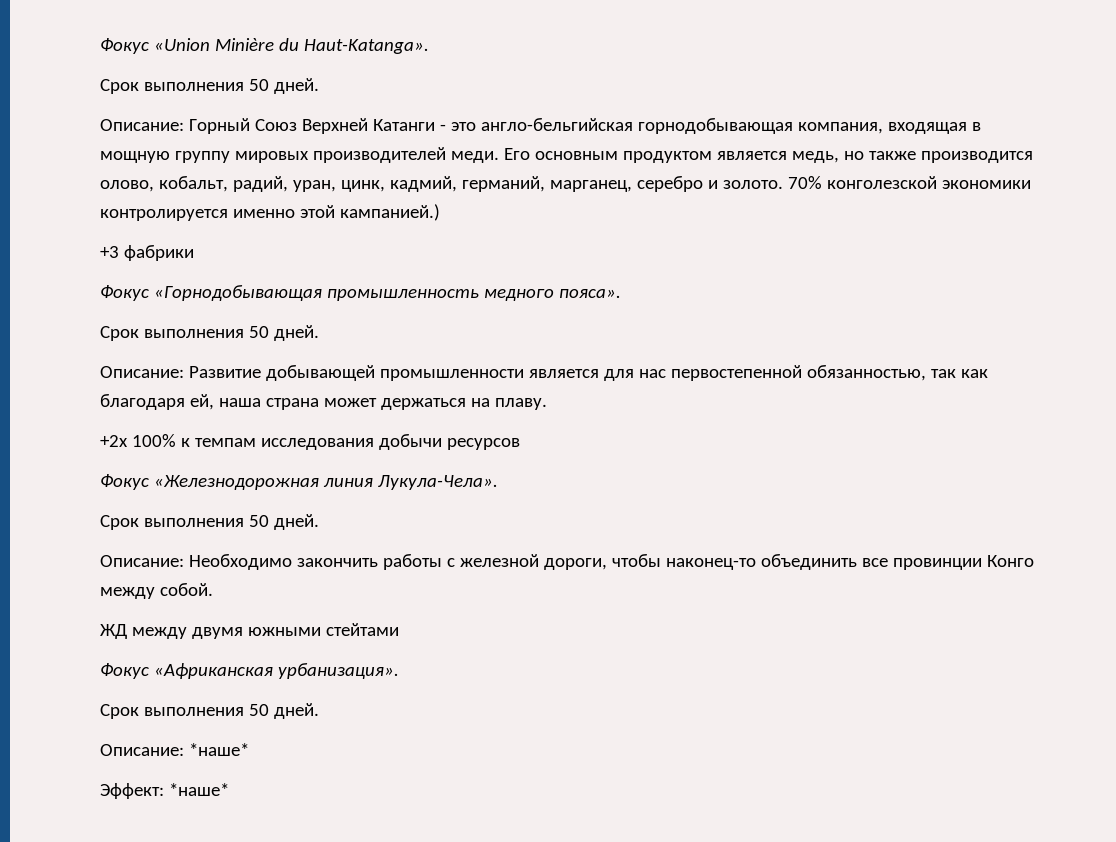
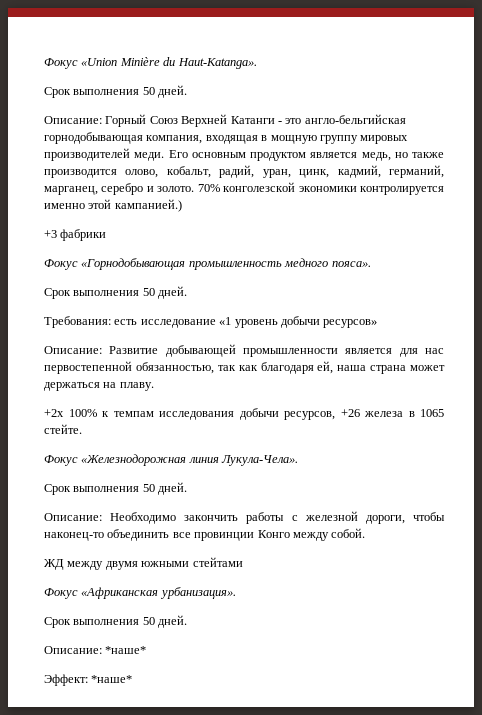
(319, 333) none -> [44,316,378,328] // Требования: есть исследование «1 уровень добычи ресурсов»
[446,438,520,450] ресурсов -> [284,409,444,420] [44,424,82,434] ресурсов, +26 железа в 1065 стейте.

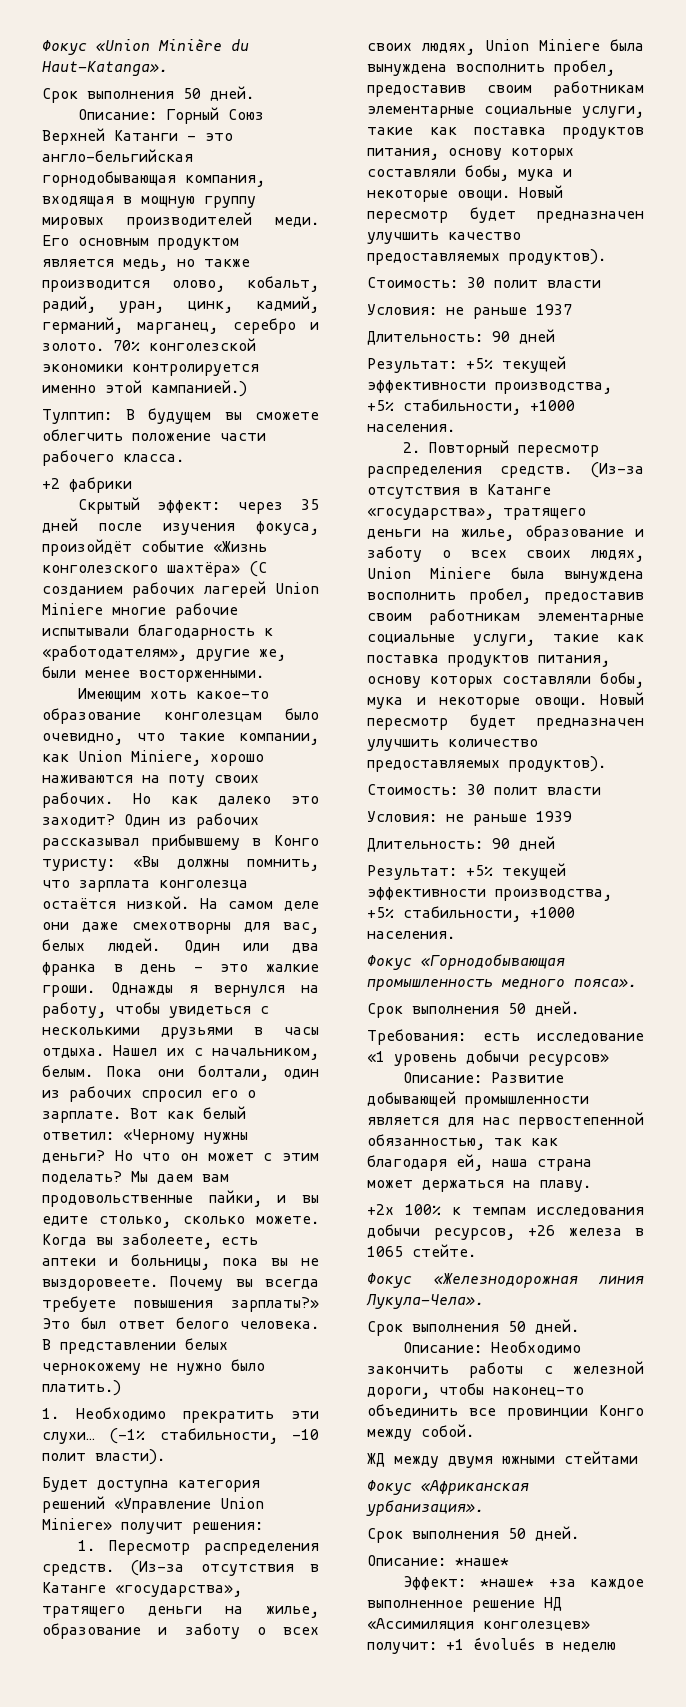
[44,229,107,241] +3 фабрики -> [42,408,319,424] [42,429,266,442] [42,450,184,466] [42,477,132,493] [77,497,319,514] [42,518,319,535] [42,539,267,556] [42,561,267,577] [42,581,319,598] [42,603,238,619] [42,624,273,640] [42,645,286,661] [42,666,264,682] [77,688,269,702] [42,708,319,724] [42,733,319,745] [42,750,264,766] [42,775,259,787] [42,792,319,808] [42,813,259,829] [42,834,319,850] [42,856,319,871] [42,880,248,892] [42,896,319,911] [42,922,319,934] [42,938,319,953] [42,962,319,976] [42,982,319,997] [42,1002,269,1018] [42,1027,319,1039] [42,1045,319,1060] [42,1065,319,1081] [42,1086,256,1102] [42,1106,246,1123] [42,1129,248,1144] [42,1150,319,1163] [42,1171,229,1184] [42,1190,319,1207] [42,1216,319,1228] [42,1233,258,1249] [42,1254,319,1270] [42,1276,319,1291] [42,1296,319,1312] [42,1317,319,1330] [42,1338,228,1354] [42,1359,265,1375] [42,1380,121,1396] [42,1407,319,1423] [42,1428,319,1444] [42,1449,165,1465] [42,1477,260,1492] [42,1496,264,1513] [42,1518,263,1534] [77,1540,319,1555] [42,1560,319,1576] [42,1582,242,1597] [42,1606,319,1618] [42,1623,319,1639] [367,39,644,55] [367,60,615,76] [367,81,644,97] [367,106,644,118] [367,127,644,139] [367,148,574,160] [367,165,572,181] [367,185,563,202] [367,207,644,223] [367,232,521,244] [367,249,606,265] [367,277,601,289] [367,304,572,319] [367,329,555,345] [367,356,566,373] [367,380,612,394] [367,399,575,415] [367,424,455,433] [402,440,599,457] [367,462,644,478] [367,484,551,499] [367,508,586,520] [367,525,644,541] [367,546,644,562] [367,567,644,583] [367,588,644,604] [367,609,644,625] [367,634,644,646] [367,655,610,667] [367,672,644,688] [367,692,644,709] [367,714,644,730] [367,739,538,751] [367,756,606,772] [367,784,601,796] [367,811,572,826] [367,836,555,852] [367,863,566,880] [367,887,612,901] [367,906,575,922] [367,931,455,940] Тулптип: В будущем вы сможете облегчить положение части рабочего класса. // +2 фабрики // Скрытый эффект: через 35 дней после изучения фокуса, произойдёт событие «Жизнь конголезского шахтёра» (С созданием рабочих лагерей Union Miniere многие рабочие испытывали благодарность к «работодателям», другие же, были менее восторженными. // Имеющим хоть какое-то образование конголезцам было очевидно, что такие компании, как Union Miniere, хорошо наживаются на поту своих рабочих. Но как далеко это заходит? Один из рабочих рассказывал прибывшему в Конго туристу: «Вы должны помнить, что зарплата конголезца остаётся низкой. На самом деле они даже смехотворны для вас, белых людей. Один или два франка в день - это жалкие гроши. Однажды я вернулся на работу, чтобы увидеться с несколькими друзьями в часы отдыха. Нашел их с начальником, белым. Пока они болтали, один из рабочих спросил его о зарплате. Вот как белый ответил: «Черному нужны деньги? Но что он может с этим поделать? Мы даем вам продовольственные пайки, и вы едите столько, сколько можете. Когда вы заболеете, есть аптеки и больницы, пока вы не выздоровеете. Почему вы всегда требуете повышения зарплаты?» Это был ответ белого человека. В представлении белых чернокожему не нужно было платить.) // 1. Необходимо прекратить эти слухи… (-1% стабильности, -10 полит власти). // Будет доступна категория решений «Управление Union Miniere» получит решения: // 1. Пересмотр распределения средств. (Из-за отсутствия в Катанге «государства», тратящего деньги на жилье, образование и заботу о всех своих людях, Union Miniere была вынуждена восполнить пробел, предоставив своим работникам элементарные социальные услуги, такие как поставка продуктов питания, основу которых составляли бобы, мука и некоторые овощи. Новый пересмотр будет предназначен улучшить качество предоставляемых продуктов). // Стоимость: 30 полит власти // Условия: не раньше 1937 // Длительность: 90 дней // Результат: +5% текущей эффективности производства, +5% стабильности, +1000 населения. // 2. Повторный пересмотр распределения средств. (Из-за отсутствия в Катанге «государства», тратящего деньги на жилье, образование и заботу о всех своих людях, Union Miniere была вынуждена восполнить пробел, предоставив своим работникам элементарные социальные услуги, такие как поставка продуктов питания, основу которых составляли бобы, мука и некоторые овощи. Новый пересмотр будет предназначен улучшить количество предоставляемых продуктов). // Стоимость: 30 полит власти // Условия: не раньше 1939 // Длительность: 90 дней // Результат: +5% текущей эффективности производства, +5% стабильности, +1000 населения.
(133, 679) none -> [548,1579,644,1589] [367,1597,562,1612] [367,1618,590,1631] [367,1637,616,1654] +за каждое выполненное решение НД «Ассимиляция конголезцев» получит: +1 évolués в неделю

